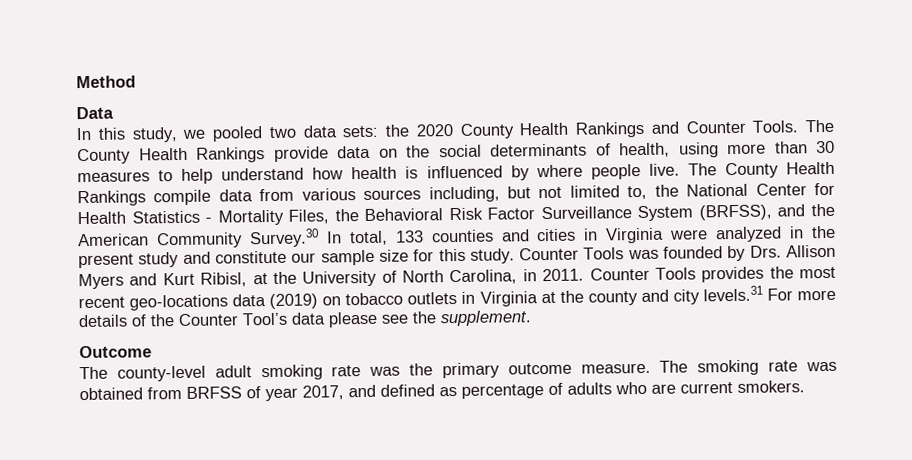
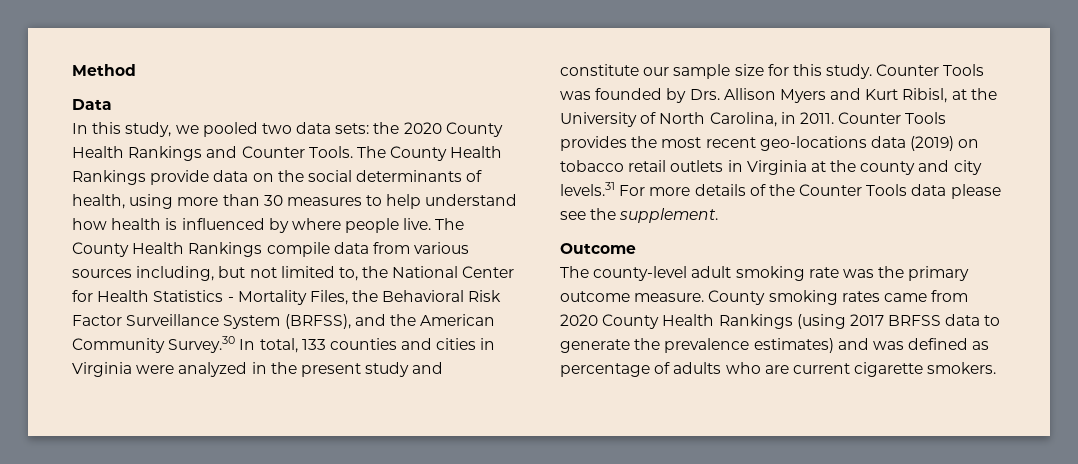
(404, 299) none -> [628,160,667,172] retail
[242,312,288,326] Tool’s -> [866,184,908,196] Tools
[659,359,837,376] [79,384,376,402] The smoking rate was obtained from BRFSS of year 2017, and -> [708,290,969,305] [560,314,1001,329] [560,338,904,353] County smoking rates came from 2020 County Health Rankings (using 2017 BRFSS data to generate the prevalence estimates) and was
(733, 388) none -> [854,362,924,377] cigarette

